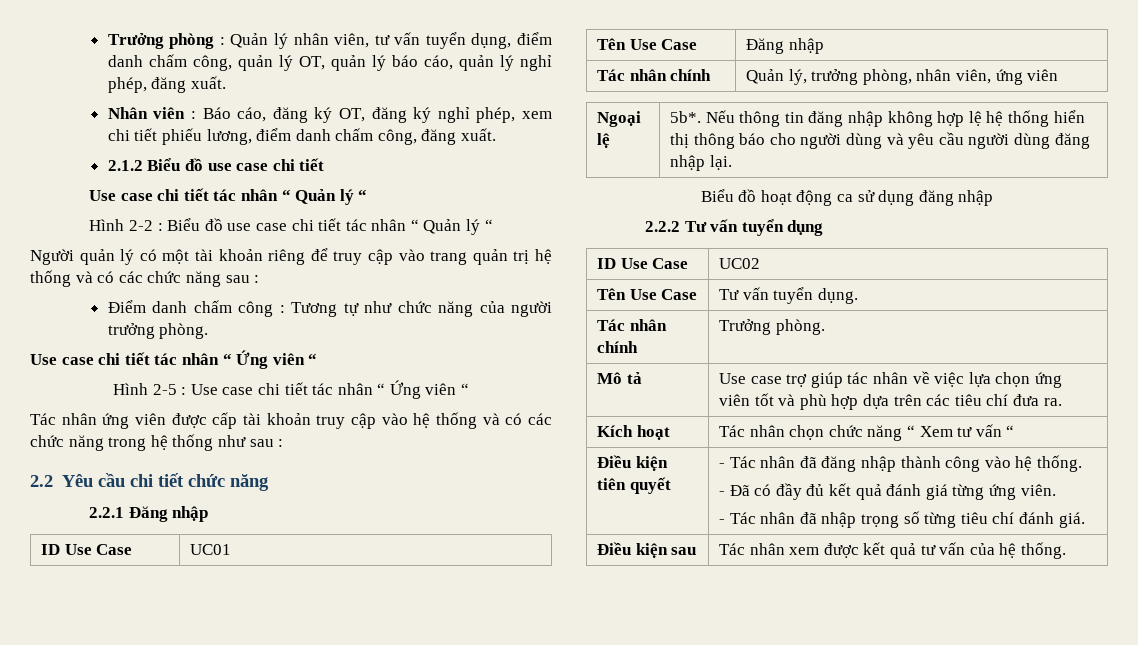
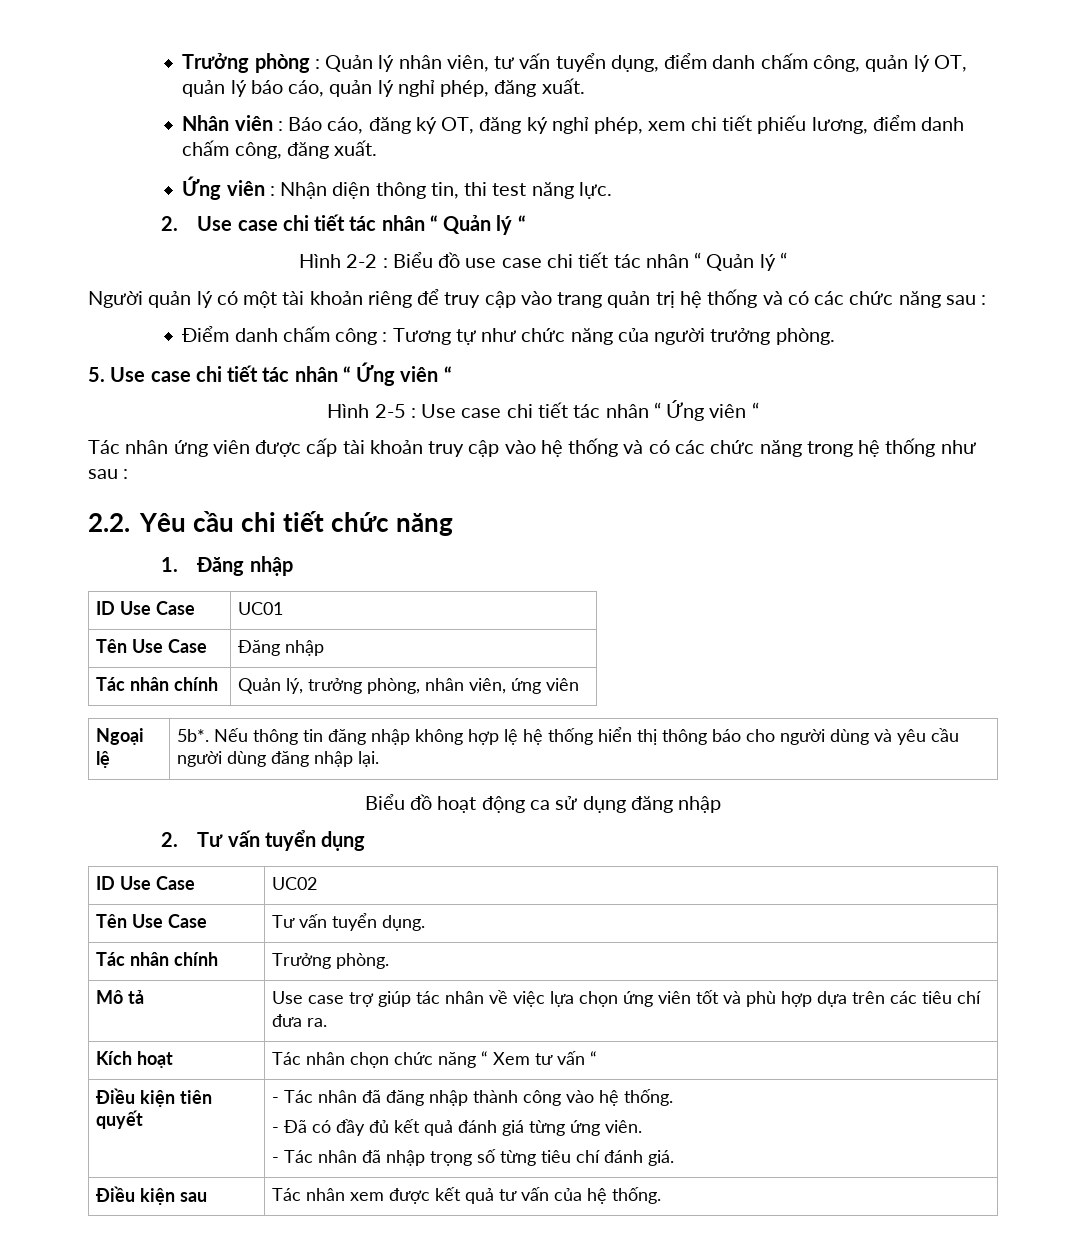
[107,158,325,171] 2.1.2 Biểu đồ use case chi tiết // -> [182,176,612,200] [160,216,178,231] Ứng viên : Nhận diện thông tin, thi test năng lực. // 2.
(209, 331) none -> [88,367,105,382] 5.
[30,475,53,487] 2.2 -> [88,513,130,532] 2.2.
[89,507,125,518] 2.2.1 -> [160,557,178,572] 1.
[645,221,681,232] 2.2.2 -> [160,832,178,847] 2.

